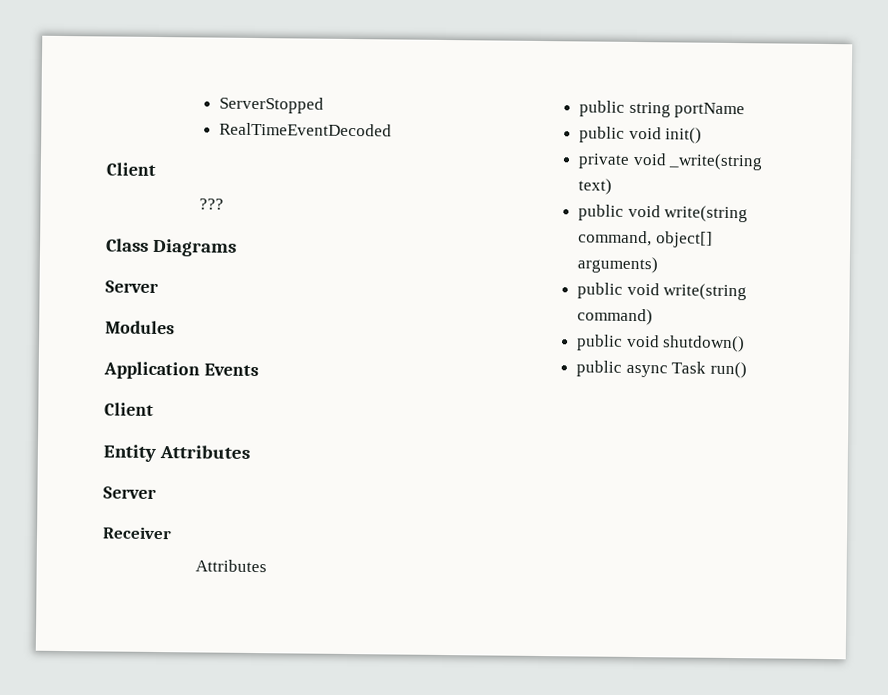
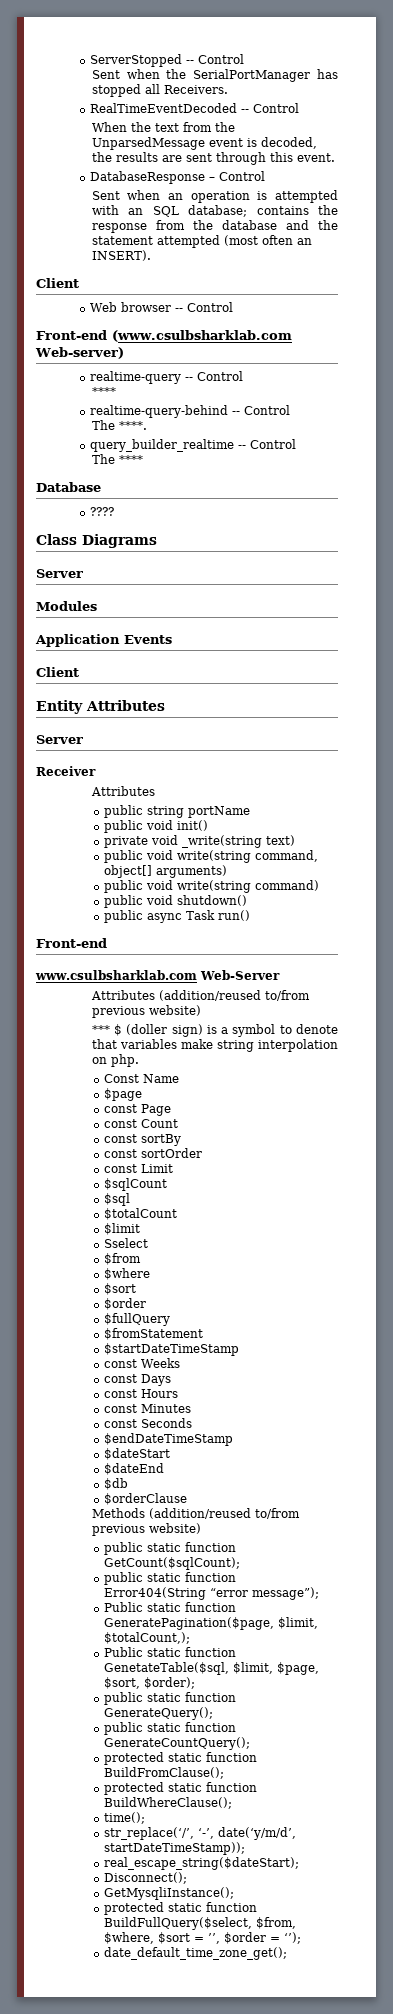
[219,122,392,137] [106,162,156,176] [199,198,225,210] // RealTimeEventDecoded // Client // ??? -> [186,54,245,64] [91,69,338,82] [91,84,228,97] [90,103,300,113] [91,122,235,132] [91,137,317,150] [91,152,335,165] [90,171,266,184] [91,190,338,203] [91,205,338,217] [91,220,338,233] [91,235,312,248] [91,250,151,261] [36,278,79,288] [90,302,234,312] [36,330,292,342] [35,347,124,359] [90,371,244,384] [91,387,116,396] [90,405,291,418] [91,420,147,430] [90,439,297,452] [91,454,143,464] [36,482,101,492] [90,507,115,516] -- Control // Sent when the SerialPortManager has stopped all Receivers. // RealTimeEventDecoded -- Control // When the text from the UnparsedMessage event is decoded, the results are sent through this event. // DatabaseResponse – Control // Sent when an operation is attempted with an SQL database; contains the response from the database and the statement attempted (most often an INSERT). // Client // Web browser -- Control // Front-end (www.csulbsharklab.com Web-server) // realtime-query -- Control // **** // realtime-query-behind -- Control // The ****. // query_builder_realtime -- Control // The **** // Database // ????
(747, 370) none -> [36,938,107,948] [35,970,280,980] [90,990,310,1001] [91,1005,201,1018] [91,1024,339,1037] [91,1039,339,1052] [91,1054,139,1067] [104,1074,180,1083] [104,1088,143,1101] [104,1104,172,1116] [104,1119,179,1128] [104,1134,182,1146] [104,1148,203,1158] [104,1164,174,1173] [104,1178,168,1191] [104,1193,131,1206] [104,1208,178,1220] [104,1223,141,1235] [104,1238,149,1248] [104,1253,142,1265] [104,1268,151,1280] [104,1283,137,1295] [104,1298,147,1310] [104,1313,171,1326] [104,1328,204,1340] [104,1343,240,1356] [104,1358,181,1368] [104,1374,172,1386] [104,1389,179,1398] [104,1404,192,1413] [104,1418,193,1428] [104,1433,234,1446] [104,1448,171,1460] [104,1463,165,1475] [104,1478,129,1490] [104,1493,188,1505] [91,1508,300,1519] [91,1523,201,1536] [104,1542,237,1555] [104,1557,241,1570] [104,1572,237,1585] [104,1587,320,1600] [104,1602,237,1612] [104,1617,319,1630] [104,1632,191,1644] [104,1647,237,1657] [104,1662,320,1675] [104,1677,196,1689] [104,1692,237,1705] [104,1707,214,1720] [104,1722,237,1735] [104,1737,251,1750] [104,1752,258,1765] [104,1767,225,1779] [104,1782,258,1795] [104,1797,233,1809] [104,1812,146,1824] [104,1827,297,1840] [104,1842,246,1855] [104,1857,300,1870] [104,1872,188,1884] [104,1887,235,1900] [104,1902,258,1915] [104,1917,297,1930] [104,1932,302,1944] [104,1947,288,1960] // Front-end // www.csulbsharklab.com Web-Server // Attributes (addition/reused to/from previous website) // *** $ (doller sign) is a symbol to denote that variables make string interpolation on php. // Const Name // $page // const Page // const Count // const sortBy // const sortOrder // const Limit // $sqlCount // $sql // $totalCount // $limit // Sselect // $from // $where // $sort // $order // $fullQuery // $fromStatement // $startDateTimeStamp // const Weeks // const Days // const Hours // const Minutes // const Seconds // $endDateTimeStamp // $dateStart // $dateEnd // $db // $orderClause // Methods (addition/reused to/from previous website) // public static function GetCount($sqlCount); // public static function Error404(String “error message”); // Public static function GeneratePagination($page, $limit, $totalCount,); // Public static function GenetateTable($sql, $limit, $page, $sort, $order); // public static function GenerateQuery(); // public static function GenerateCountQuery(); // protected static function BuildFromClause(); // protected static function BuildWhereClause(); // time(); // str_replace(‘/’, ‘-’, date(‘y/m/d’, startDateTimeStamp)); // real_escape_string($dateStart); // Disconnect(); // GetMysqliInstance(); // protected static function BuildFullQuery($select, $from, $where, $sort = ’’, $order = ‘’); // date_default_time_zone_get();

